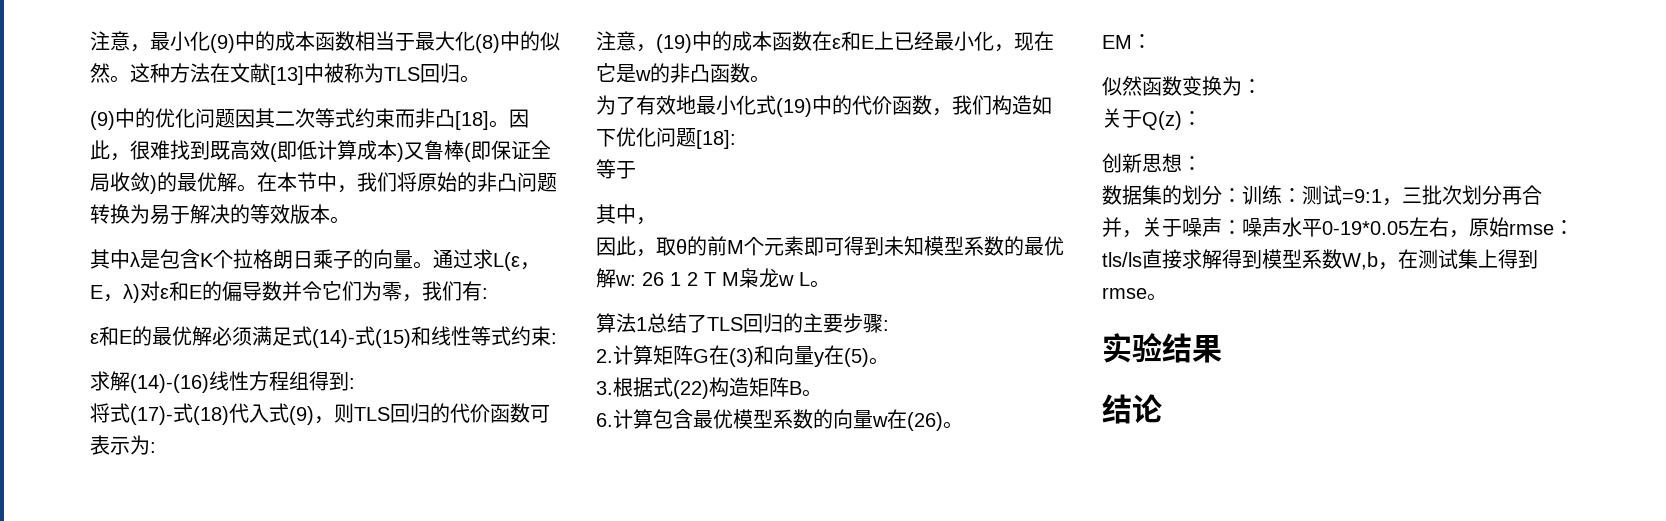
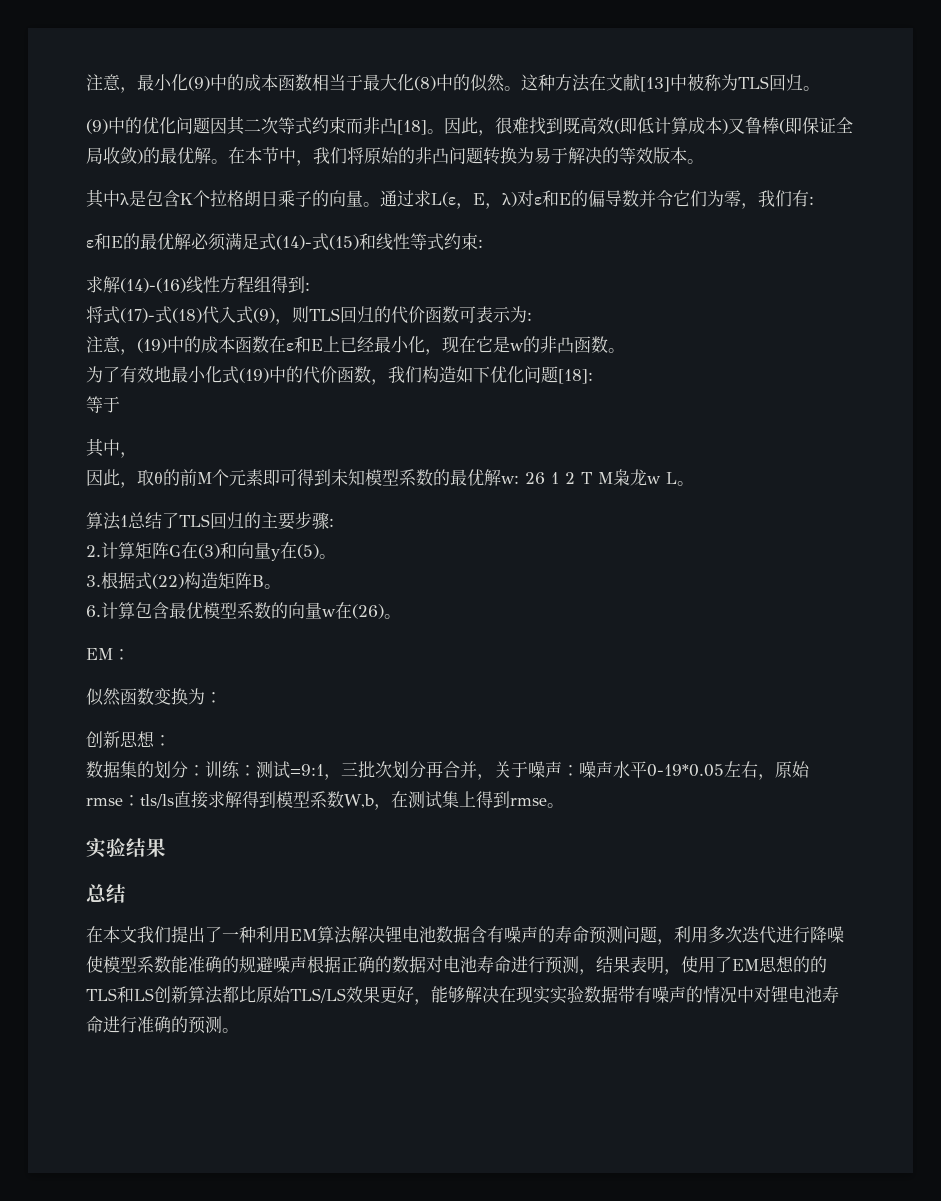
[1102,108,1202,130] // 关于Q(z)： -> (222, 697) none
[1102,394,1162,424] 结论 -> [86,884,126,903] [86,926,844,945] [86,956,827,975] [86,986,839,1005] [86,1016,239,1034] 总结 // 在本文我们提出了一种利用EM算法解决锂电池数据含有噪声的寿命预测问题，利用多次迭代进行降噪使模型系数能准确的规避噪声根据正确的数据对电池寿命进行预测，结果表明，使用了EM思想的的TLS和LS创新算法都比原始TLS/LS效果更好，能够解决在现实实验数据带有噪声的情况中对锂电池寿命进行准确的预测。

